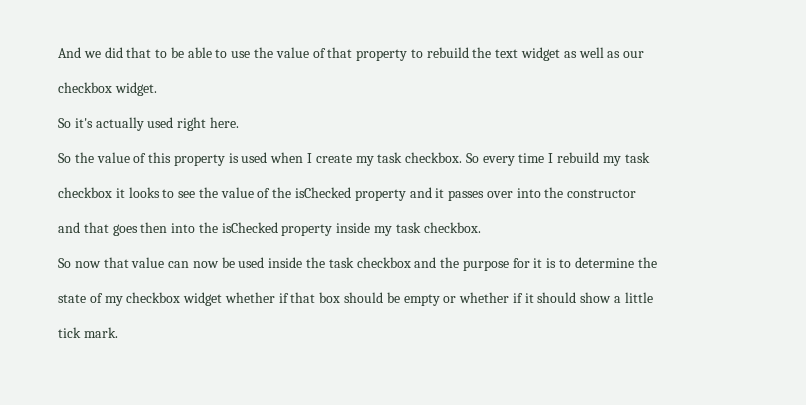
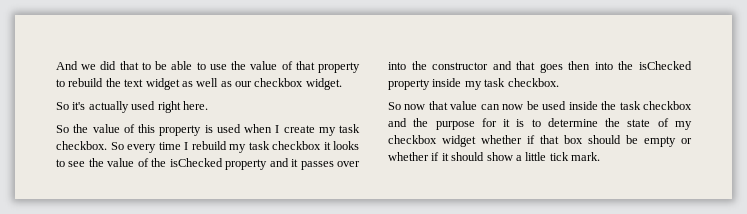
(645, 54) // -> (252, 84) none
(650, 157) // -> (270, 145) none
(637, 193) // -> (489, 66) none
(657, 262) // -> (621, 122) none
(653, 297) // -> (547, 156) none

